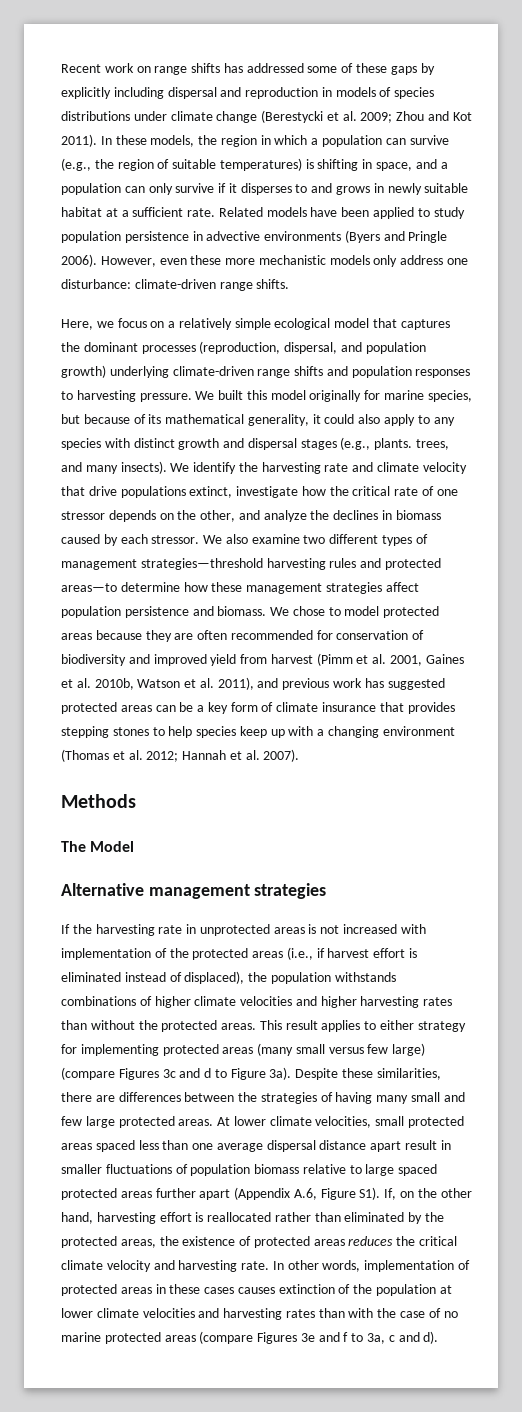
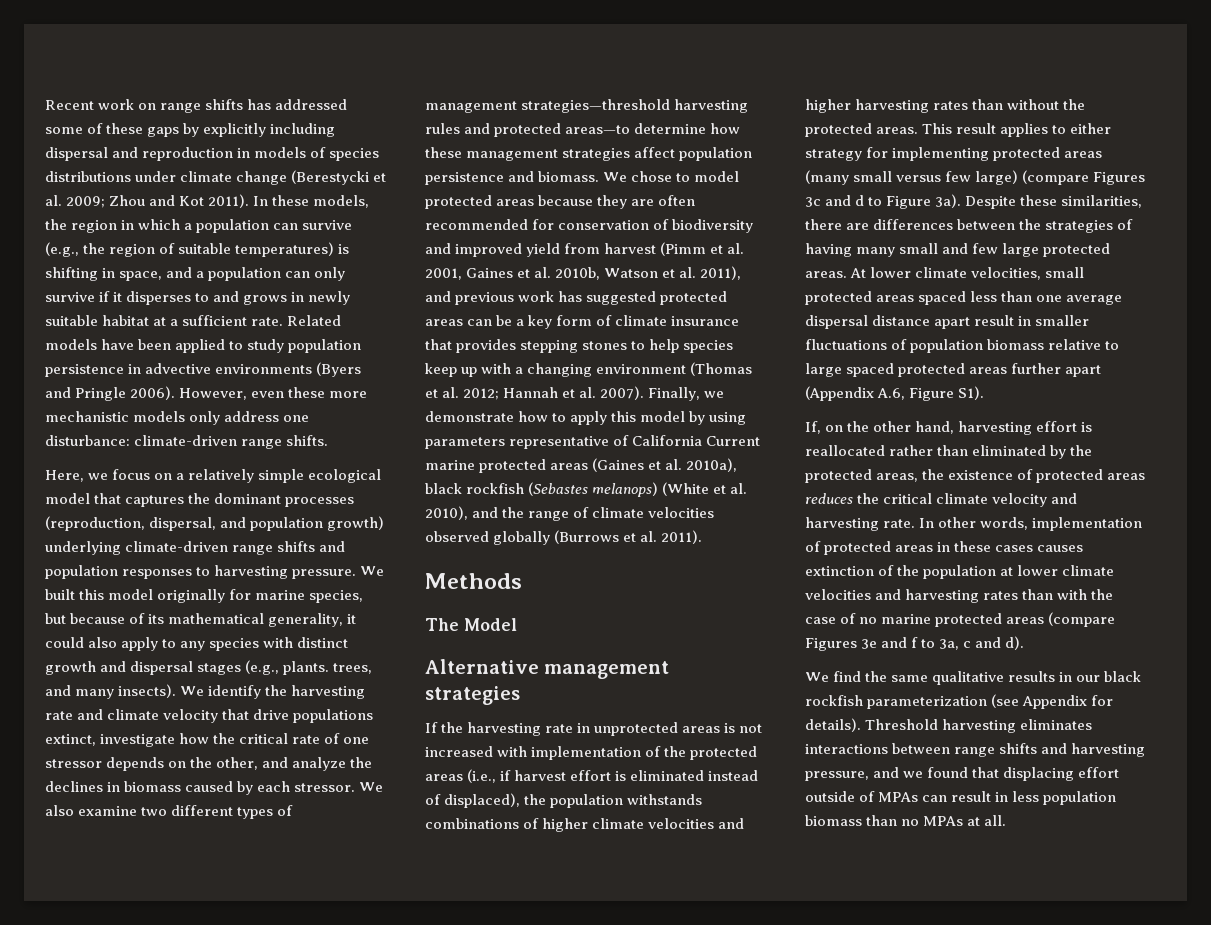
(300, 755) none -> [648,387,725,401] [425,411,747,425] [425,435,761,449] [425,458,738,473] [425,482,748,497] [425,506,715,521] [425,530,703,545] Finally, we demonstrate how to apply this model by using parameters representative of California Current marine protected areas (Gaines et al. 2010a), black rockfish (Sebastes melanops) (White et al. 2010), and the range of climate velocities observed globally (Burrows et al. 2011).
(381, 1193) none -> (985, 393) //
(439, 1337) none -> [805,671,1142,685] [805,694,1114,709] [805,718,1093,733] [805,743,1146,757] [805,767,1120,781] [805,791,1117,805] [805,815,1007,826] // We find the same qualitative results in our black rockfish parameterization (see Appendix for details). Threshold harvesting eliminates interactions between range shifts and harvesting pressure, and we found that displacing effort outside of MPAs can result in less population biomass than no MPAs at all.

